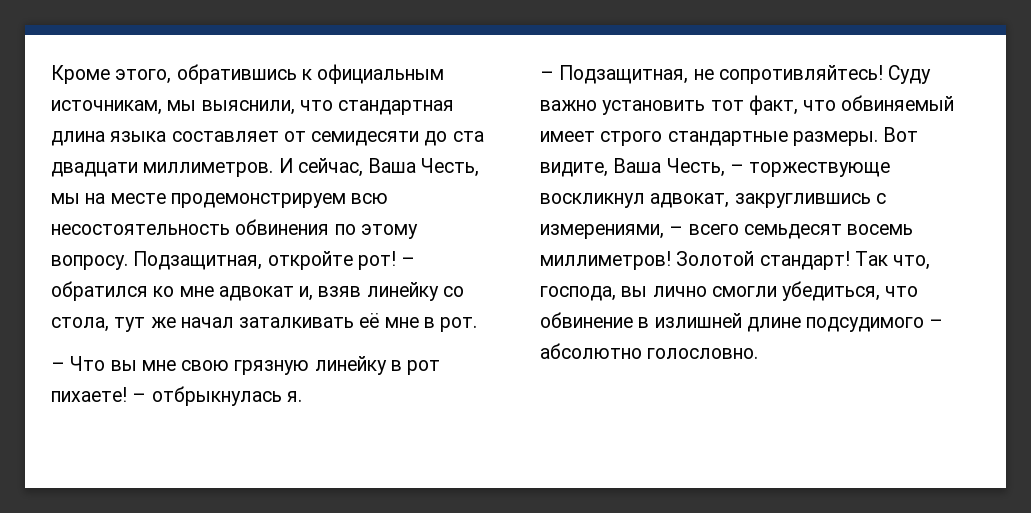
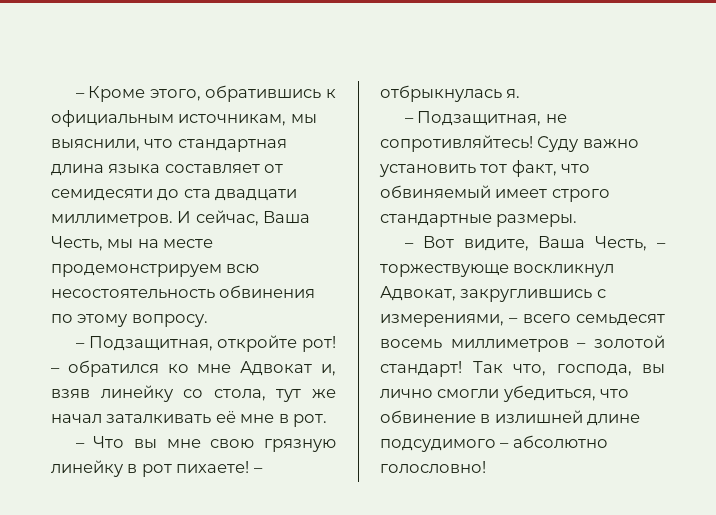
(51, 74) none -> [75,93,85,98] –
(128, 262) none -> [75,343,85,348] // –
[218,286,294,301] адвокат -> [240,361,313,376] Адвокат
(878, 138) none -> [404,243,414,248] // –
[650,193,730,208] адвокат, -> [380,286,456,301] Адвокат,
[540,251,755,270] миллиметров! Золотой -> [450,335,665,352] миллиметров – золотой
[647,348,759,359] голословно. -> [380,461,486,473] голословно!

